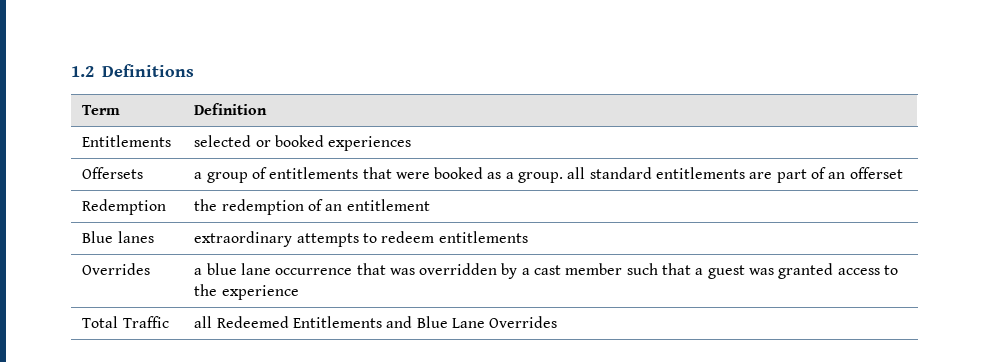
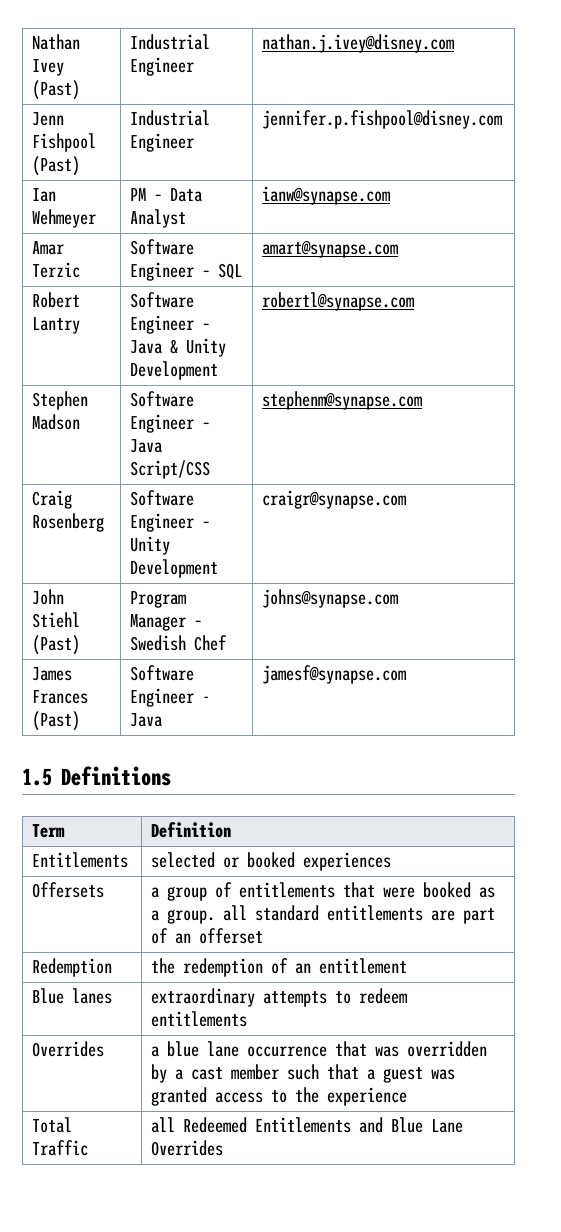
[71,66,94,77] 1.2 -> [32,34,81,50] [32,59,65,76] [32,80,81,100] [130,34,211,50] [130,57,195,76] [262,34,455,53] [32,112,65,126] [32,133,97,152] [32,156,81,176] [130,110,211,126] [130,133,195,152] [262,110,503,129] [32,188,57,202] [32,209,97,228] [130,188,203,202] [130,209,187,228] [262,186,391,205] [32,241,65,255] [32,262,81,278] [130,239,195,255] [130,262,243,281] [262,240,399,258] [32,292,81,308] [32,317,81,334] [130,292,195,308] [130,315,211,334] [130,338,227,357] [130,361,219,380] [262,292,415,311] [32,391,89,410] [32,414,81,430] [130,391,195,407] [130,414,211,433] [130,439,163,453] [130,460,211,479] [262,391,423,410] [32,490,73,509] [32,513,105,532] [130,490,195,506] [130,513,211,532] [130,536,171,555] [130,559,219,578] [262,490,407,509] [32,589,65,605] [32,612,81,628] [32,635,81,655] [130,591,187,608] [130,614,203,631] [130,635,228,651] [262,589,399,608] [32,667,73,681] [32,690,89,704] [32,711,81,731] [130,665,195,681] [130,688,211,707] [130,713,163,727] [262,665,407,684] [22,768,52,786] Nathan Ivey (Past) | Industrial Engineer | nathan.j.ivey@disney.com // Jenn Fishpool (Past) | Industrial Engineer | jennifer.p.fishpool@disney.com // Ian Wehmeyer | PM – Data Analyst | ianw@synapse.com // Amar Terzic | Software Engineer – SQL | amart@synapse.com // Robert Lantry | Software Engineer – Java & Unity Development | robertl@synapse.com // Stephen Madson | Software Engineer – Java Script/CSS | stephenm@synapse.com // Craig Rosenberg | Software Engineer – Unity Development | craigr@synapse.com // John Stiehl (Past) | Program Manager – Swedish Chef | johns@synapse.com // James Frances (Past) | Software Engineer - Java | jamesf@synapse.com // 1.5

